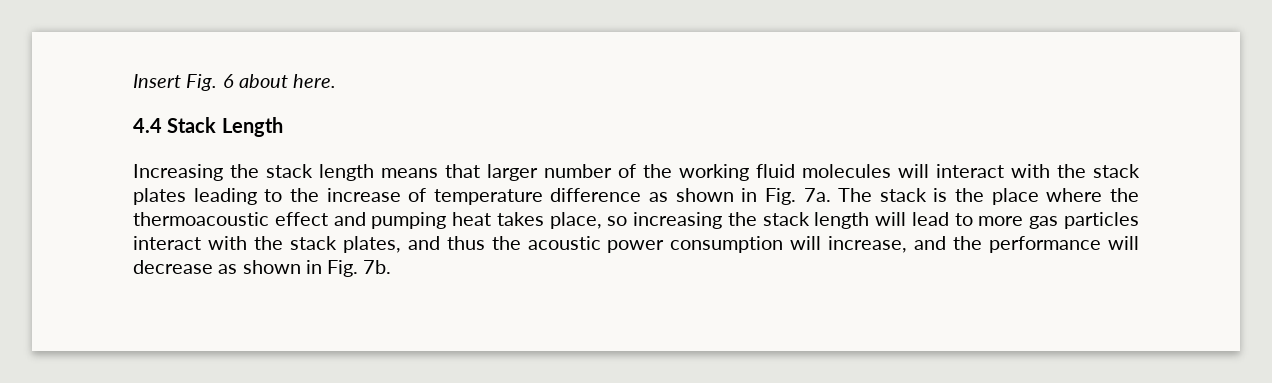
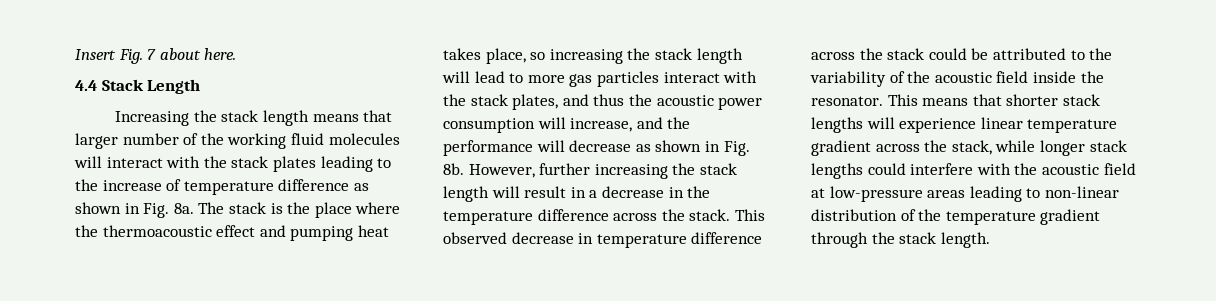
[222,74,234,88] 6 -> [147,49,157,60] 7
[803,188,831,202] 7a. -> [173,203,194,214] 8a.
[363,260,392,274] 7b. -> [443,163,737,179] [443,186,711,202] [443,209,765,225] [443,232,763,248] [811,48,1113,60] [810,71,1104,87] [811,94,1100,106] [811,117,1118,133] [811,140,1127,156] [811,163,1136,179] [811,186,1119,202] [811,209,1101,225] [811,232,990,248] 8b. However, further increasing the stack length will result in a decrease in the temperature difference across the stack. This observed decrease in temperature difference across the stack could be attributed to the variability of the acoustic field inside the resonator. This means that shorter stack lengths will experience linear temperature gradient across the stack, while longer stack lengths could interfere with the acoustic field at low-pressure areas leading to non-linear distribution of the temperature gradient through the stack length.

